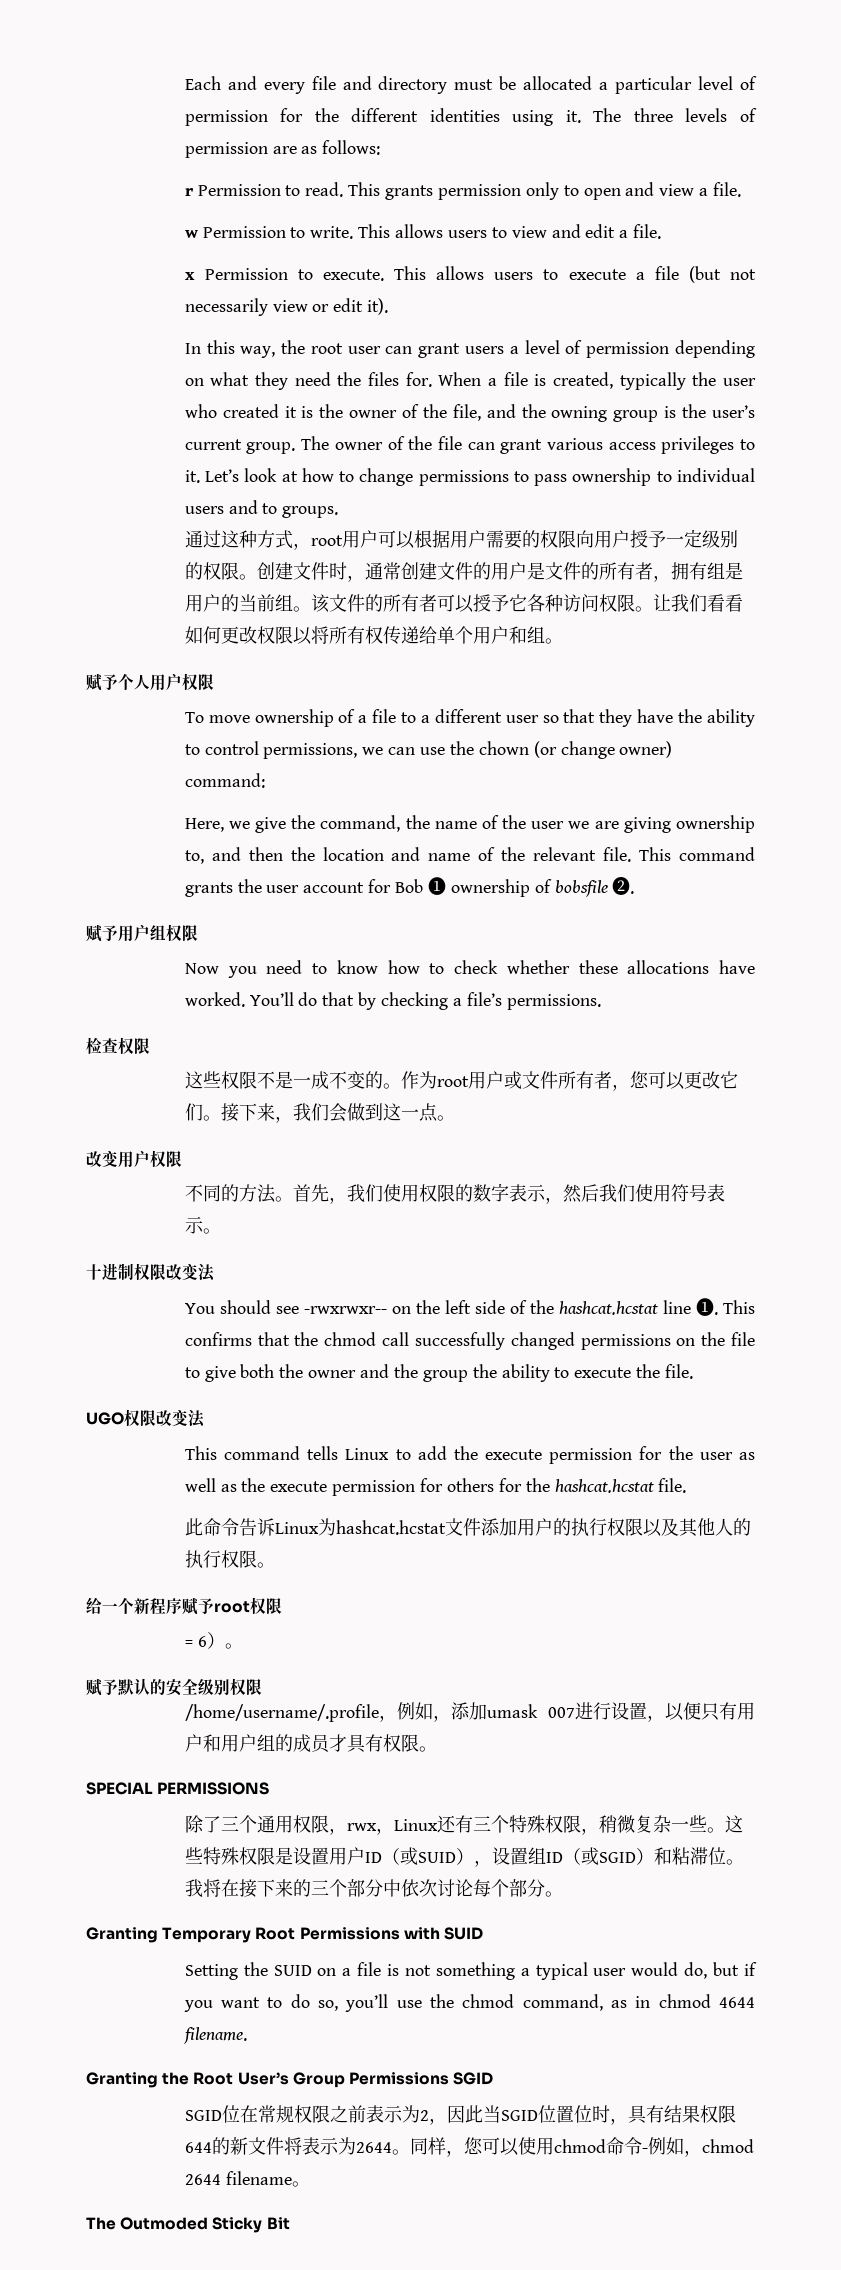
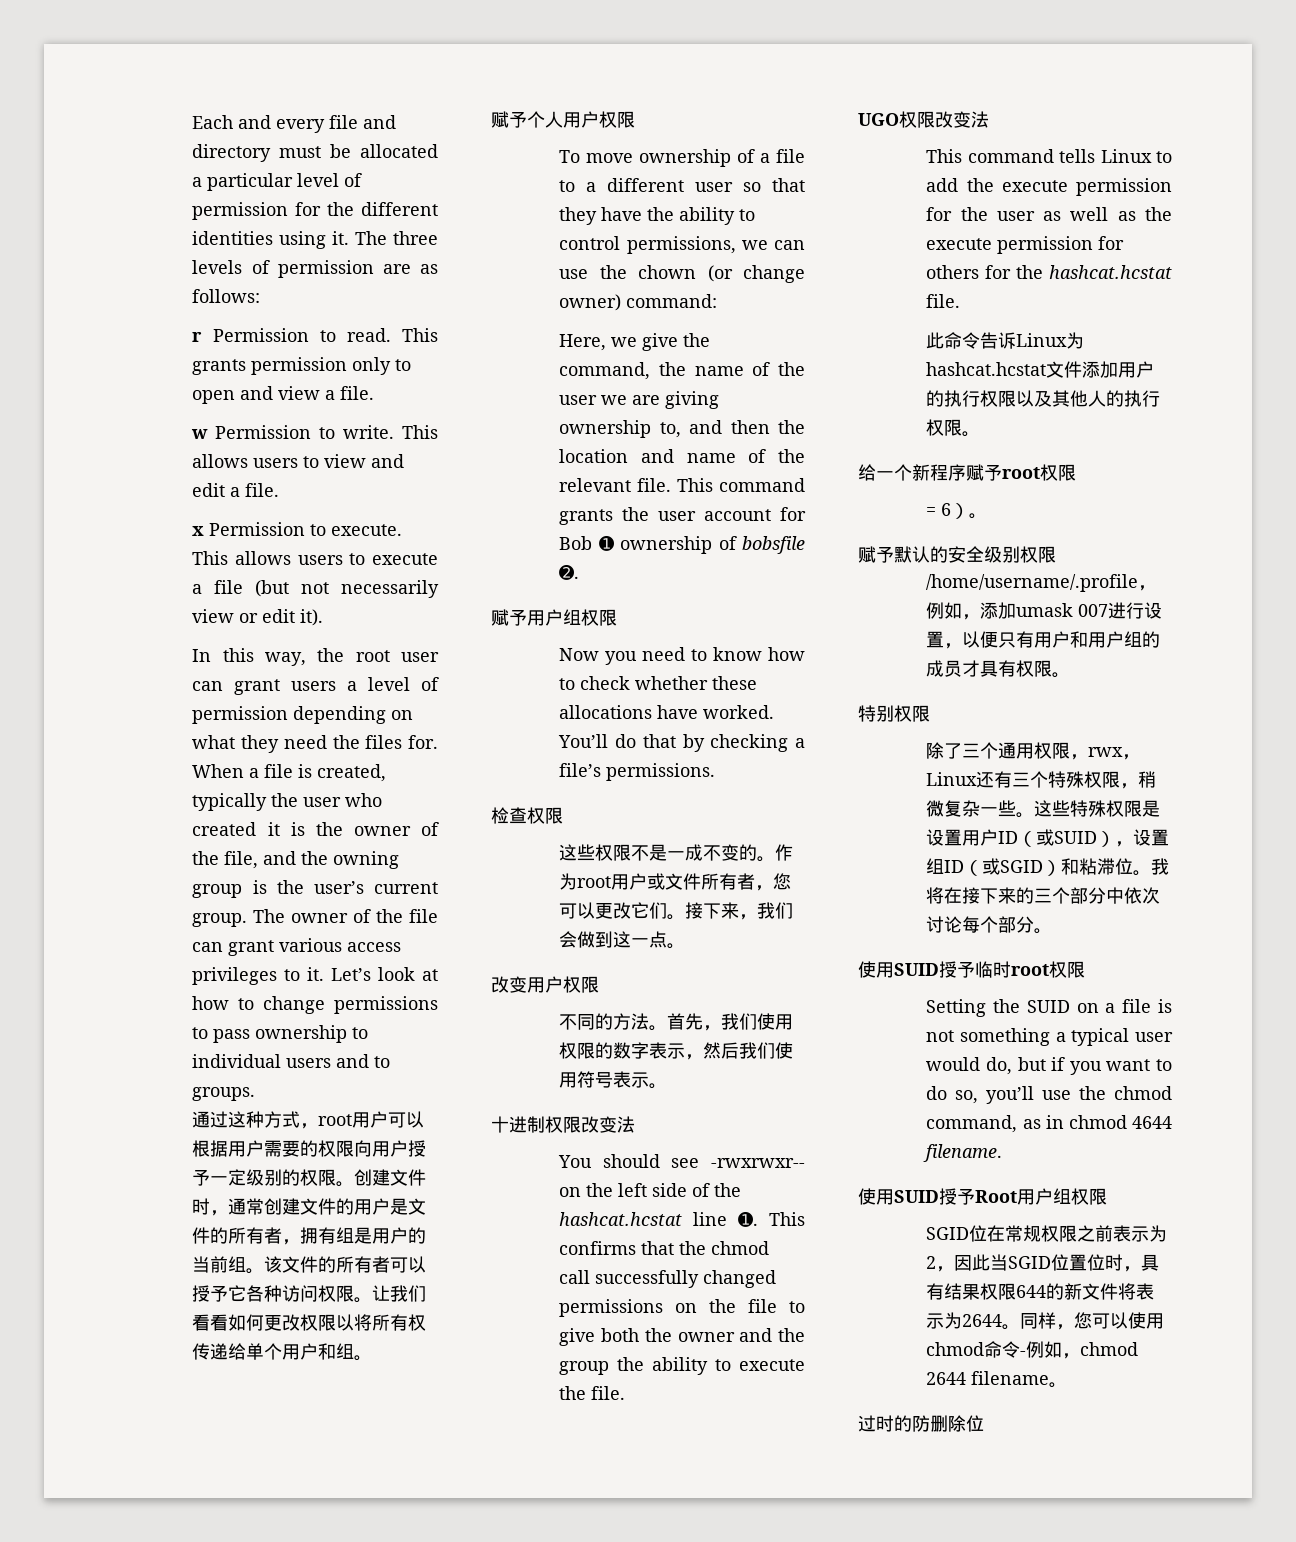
[86,1782,270,1795] SPECIAL PERMISSIONS -> [858,705,930,722] 特别权限
[86,1927,483,1943] Granting Temporary Root Permissions with SUID -> [858,961,1085,978] 使用SUID授予临时root权限
[86,2072,494,2088] Granting the Root User’s Group Permissions SGID -> [858,1188,1107,1205] 使用SUID授予Root用户组权限
[86,2217,290,2233] The Outmoded Sticky Bit -> [858,1415,984,1432] 过时的防删除位

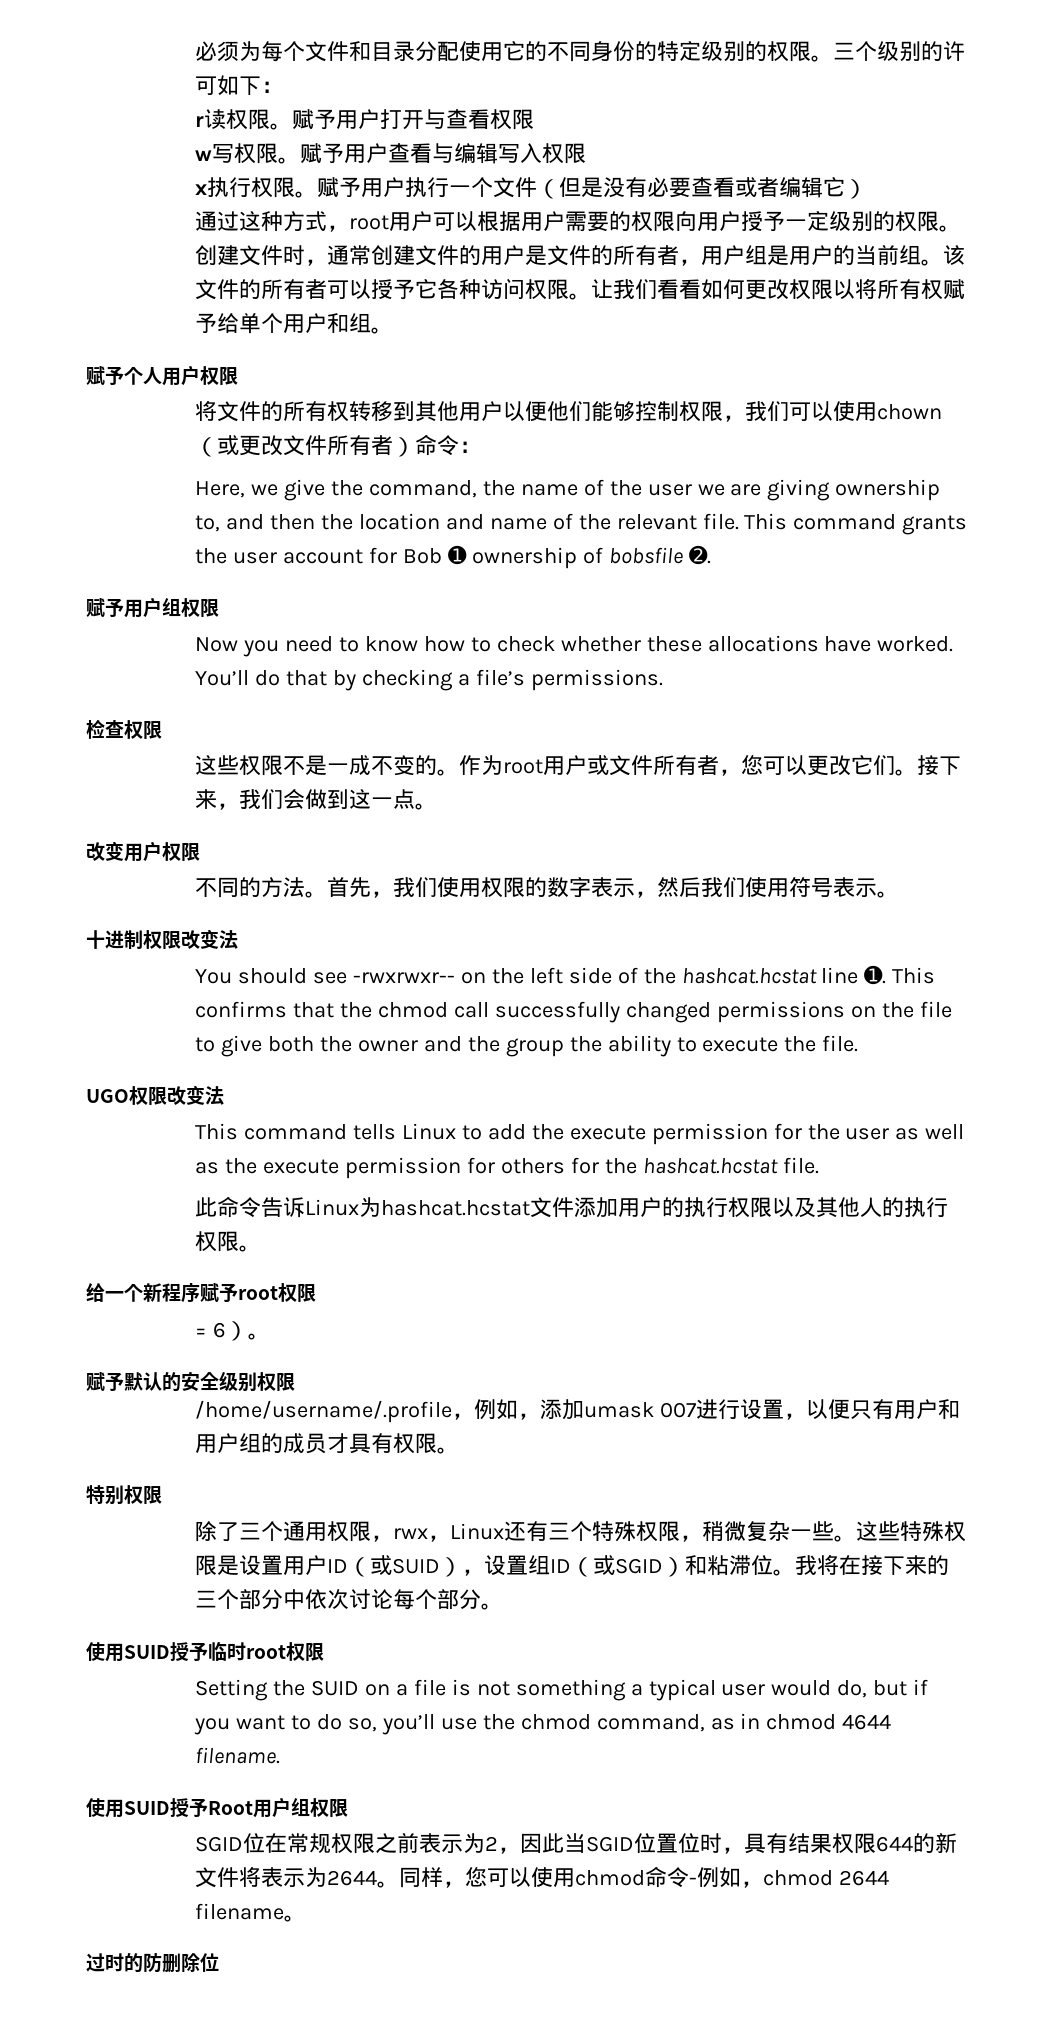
[192,115,397,133] [192,144,438,162] [192,173,363,191] [192,202,438,220] [192,231,439,249] [192,260,439,278] [192,289,261,303] [192,328,439,342] [192,357,412,375] [192,386,375,404] [191,425,439,439] [192,454,405,468] [192,483,280,497] [192,522,403,536] [192,551,439,565] [192,580,439,598] [192,609,324,626] [192,648,439,666] [192,677,439,695] [192,706,414,724] [192,735,439,753] [192,764,387,782] [192,793,383,811] [192,822,439,836] [192,851,400,869] [192,880,439,898] [192,909,438,927] [192,938,402,956] [192,967,438,985] [192,996,438,1014] [192,1025,369,1043] [192,1054,391,1068] [192,1087,256,1101] Each and every file and directory must be allocated a particular level of permission for the different identities using it. The three levels of permission are as follows: // r Permission to read. This grants permission only to open and view a file. // w Permission to write. This allows users to view and edit a file. // x Permission to execute. This allows users to execute a file (but not necessarily view or edit it). // In this way, the root user can grant users a level of permission depending on what they need the files for. When a file is created, typically the user who created it is the owner of the file, and the owning group is the user’s current group. The owner of the file can grant various access privileges to it. Let’s look at how to change permissions to pass ownership to individual users and to groups. -> [195,41,966,62] [195,75,284,96] [195,109,535,130] [195,143,587,164] [195,177,868,199] 必须为每个文件和目录分配使用它的不同身份的特定级别的权限。三个级别的许可如下： // r读权限。赋予用户打开与查看权限 // w写权限。赋予用户查看与编辑写入权限 // x执行权限。赋予用户执行一个文件（但是没有必要查看或者编辑它）
[300,1227,337,1244] 拥有 -> [701,245,746,265] 用户
[192,1343,229,1360] 传递 -> [943,279,966,300] [195,313,218,334] 赋予
[559,149,805,167] [559,178,805,192] [559,207,756,225] [559,236,805,254] [559,265,805,283] [559,294,718,311] To move ownership of a file to a different user so that they have the ability to control permissions, we can use the chown (or change owner) command: -> [195,400,943,422] [195,434,482,457] 将文件的所有权转移到其他用户以便他们能够控制权限，我们可以使用chown（或更改文件所有者）命令：

